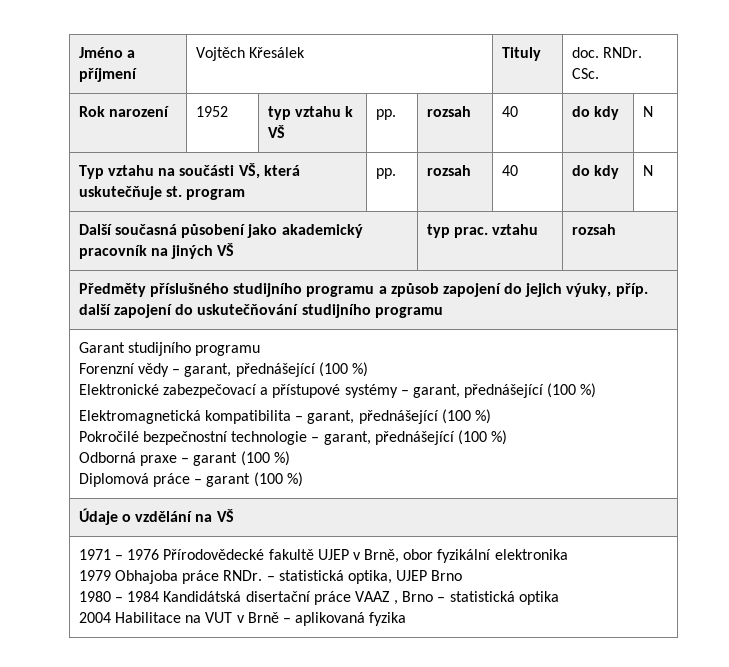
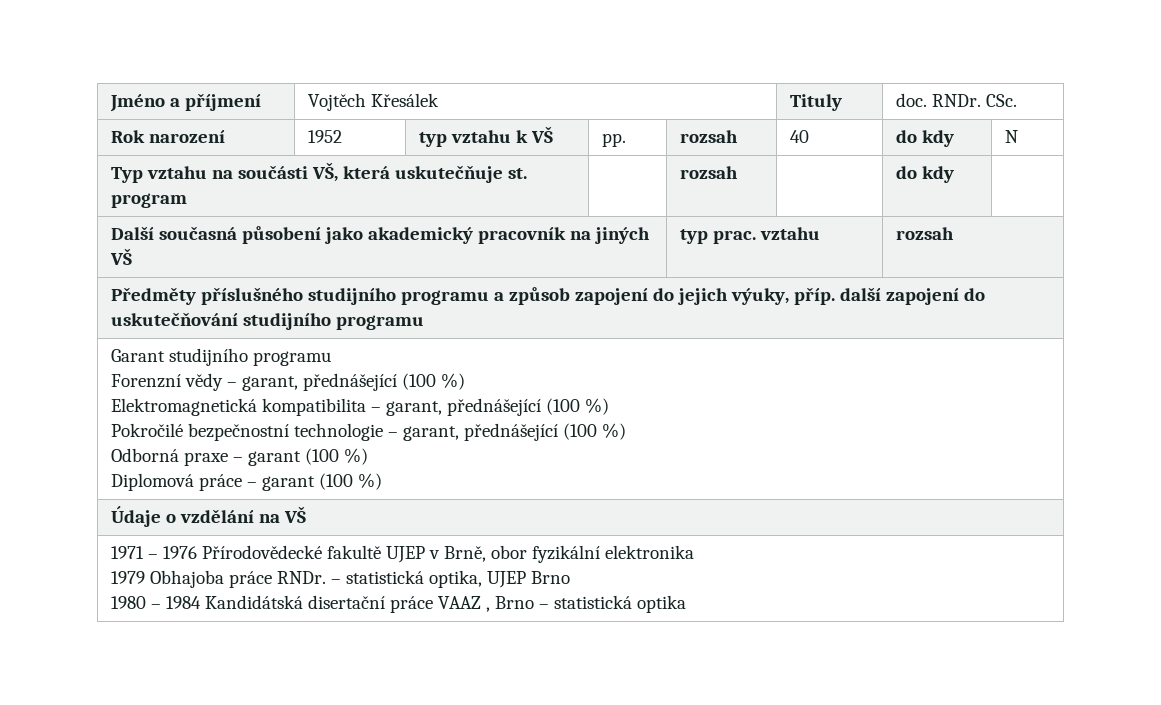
[375,168,396,179] [426,165,471,176] [501,165,518,176] [571,165,619,179] [642,165,653,176] pp. | rozsah | 40 | do kdy | N -> [680,166,739,179] [896,166,955,183] | rozsah | | do kdy |
[78,383,597,398] // Elektronické zabezpečovací a přístupové systémy – garant, přednášející (100 %) -> (466, 381) none
[78,612,407,626] // 2004 Habilitace na VUT v Brně – aplikovaná fyzika -> (687, 604) none

